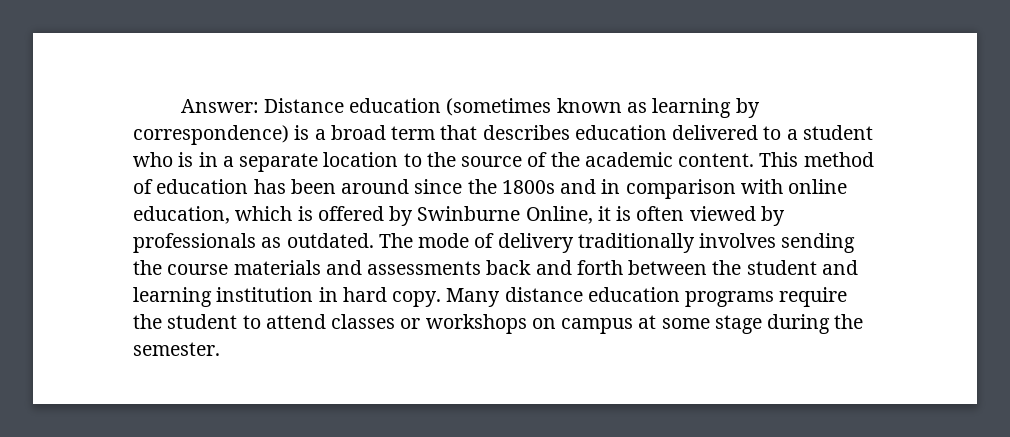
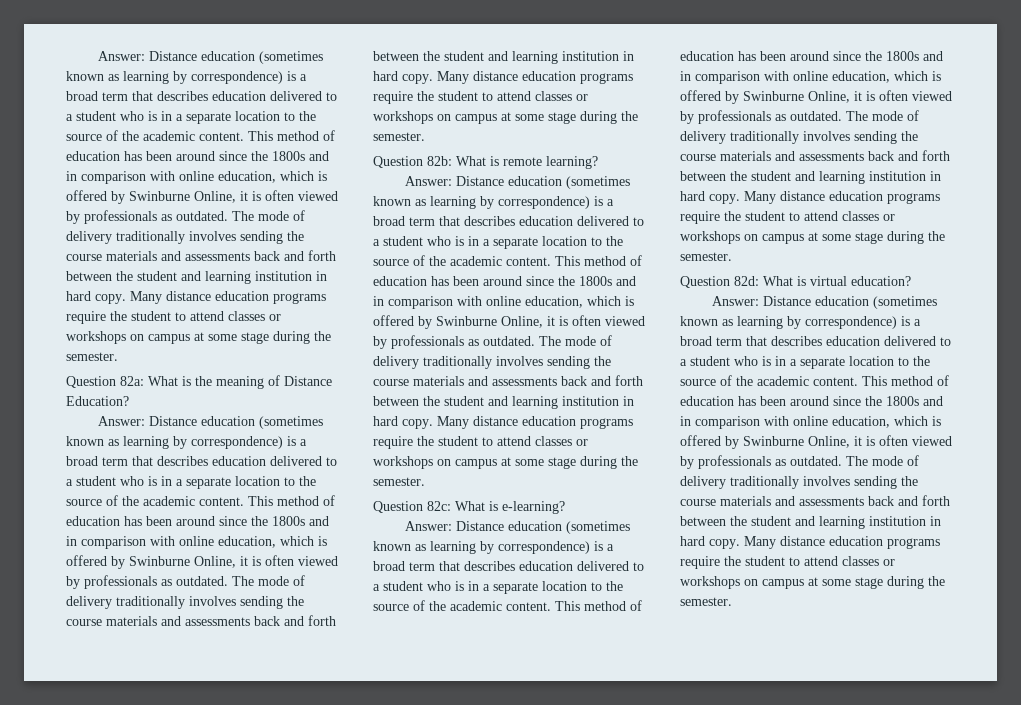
(220, 349) none -> [66,375,332,389] [66,396,129,406] [97,416,323,429] [66,436,307,449] [66,456,337,466] [66,476,316,489] [66,495,335,506] [66,516,329,526] [66,536,327,549] [66,555,338,569] [66,575,305,589] [66,596,304,609] [66,615,336,626] [373,51,634,64] [373,71,633,84] [373,91,588,104] [373,111,638,124] [373,132,425,141] [373,156,598,169] [404,176,630,189] [373,196,614,209] [373,216,644,226] [373,236,623,249] [373,255,642,266] [373,276,636,286] [373,296,634,309] [373,315,645,329] [373,335,612,349] [373,356,611,369] [373,375,643,386] [373,396,634,409] [373,416,633,429] [373,436,588,449] [373,456,638,469] [373,477,425,486] [373,501,565,514] [404,521,630,534] [373,541,614,554] [373,561,644,571] [373,581,623,594] [373,600,642,611] [680,51,943,61] [680,71,941,84] [680,90,952,104] [680,110,919,124] [680,131,918,144] [680,150,950,161] [680,171,941,184] [680,191,940,204] [680,211,895,224] [680,231,945,244] [680,252,732,261] [680,276,911,288] [711,296,937,309] [680,316,921,329] [680,336,951,346] [680,356,930,369] [680,375,949,386] [680,396,943,406] [680,416,941,429] [680,435,952,449] [680,455,919,469] [680,476,918,489] [680,495,950,506] [680,516,941,529] [680,536,940,549] [680,556,895,569] [680,576,945,589] [680,597,732,606] // Question 82a: What is the meaning of Distance Education? // Answer: Distance education (sometimes known as learning by correspondence) is a broad term that describes education delivered to a student who is in a separate location to the source of the academic content. This method of education has been around since the 1800s and in comparison with online education, which is offered by Swinburne Online, it is often viewed by professionals as outdated. The mode of delivery traditionally involves sending the course materials and assessments back and forth between the student and learning institution in hard copy. Many distance education programs require the student to attend classes or workshops on campus at some stage during the semester. // Question 82b: What is remote learning? // Answer: Distance education (sometimes known as learning by correspondence) is a broad term that describes education delivered to a student who is in a separate location to the source of the academic content. This method of education has been around since the 1800s and in comparison with online education, which is offered by Swinburne Online, it is often viewed by professionals as outdated. The mode of delivery traditionally involves sending the course materials and assessments back and forth between the student and learning institution in hard copy. Many distance education programs require the student to attend classes or workshops on campus at some stage during the semester. // Question 82c: What is e-learning? // Answer: Distance education (sometimes known as learning by correspondence) is a broad term that describes education delivered to a student who is in a separate location to the source of the academic content. This method of education has been around since the 1800s and in comparison with online education, which is offered by Swinburne Online, it is often viewed by professionals as outdated. The mode of delivery traditionally involves sending the course materials and assessments back and forth between the student and learning institution in hard copy. Many distance education programs require the student to attend classes or workshops on campus at some stage during the semester. // Question 82d: What is virtual education? // Answer: Distance education (sometimes known as learning by correspondence) is a broad term that describes education delivered to a student who is in a separate location to the source of the academic content. This method of education has been around since the 1800s and in comparison with online education, which is offered by Swinburne Online, it is often viewed by professionals as outdated. The mode of delivery traditionally involves sending the course materials and assessments back and forth between the student and learning institution in hard copy. Many distance education programs require the student to attend classes or workshops on campus at some stage during the semester.

